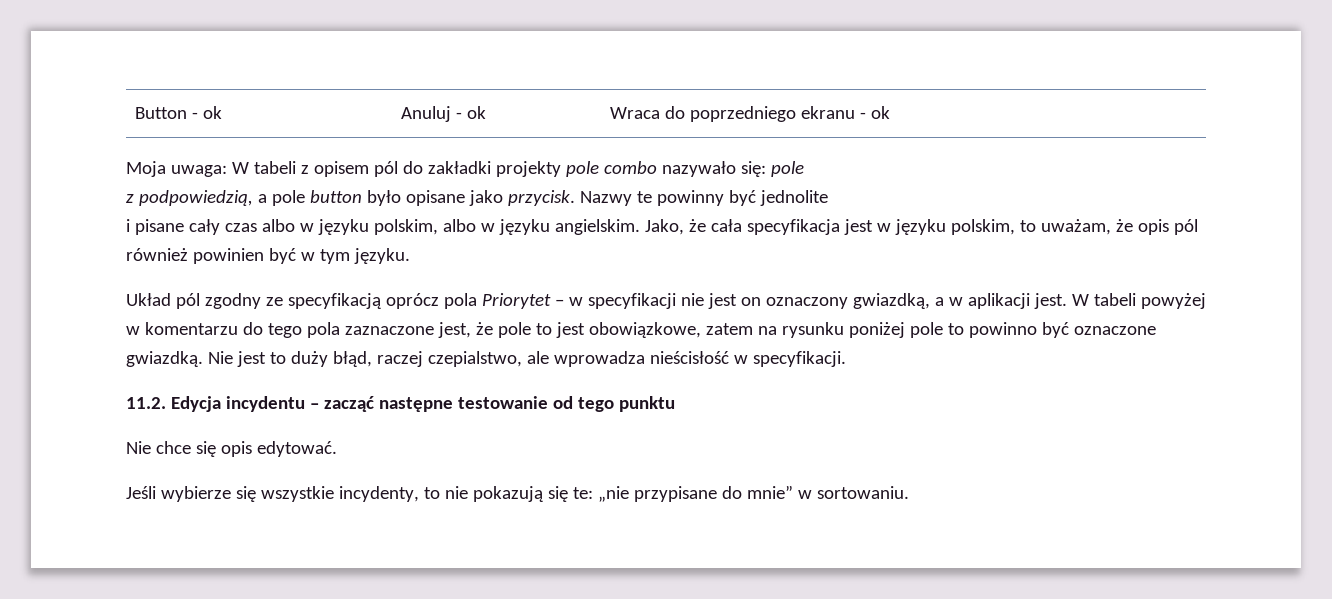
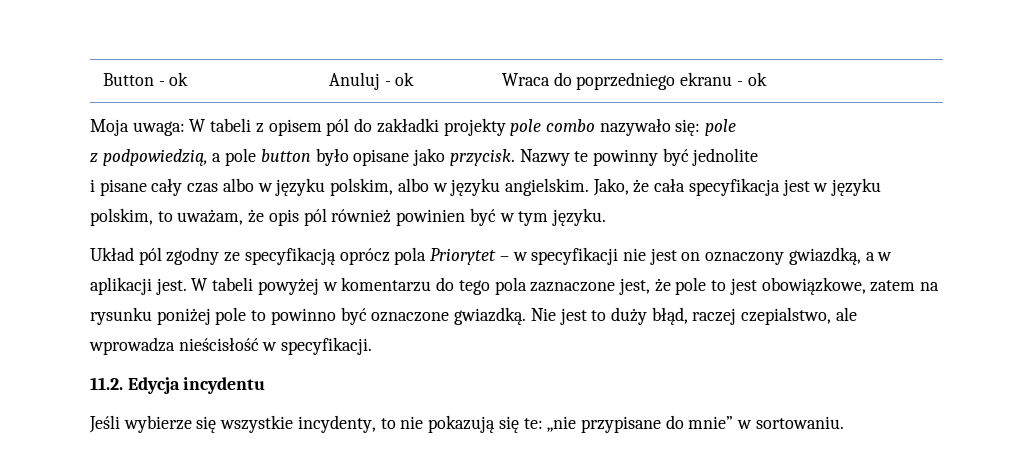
[309,396,675,412] [126,441,337,457] – zacząć następne testowanie od tego punktu // Nie chce się opis edytować. -> (266, 385) none

